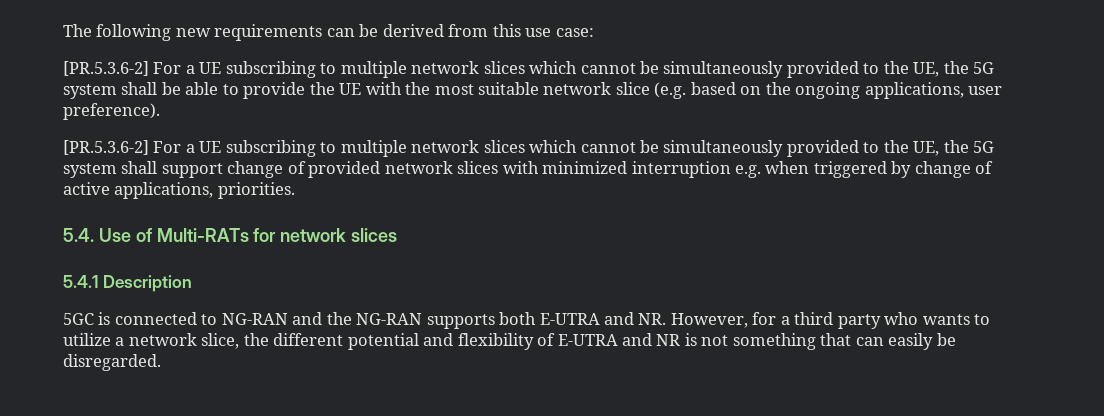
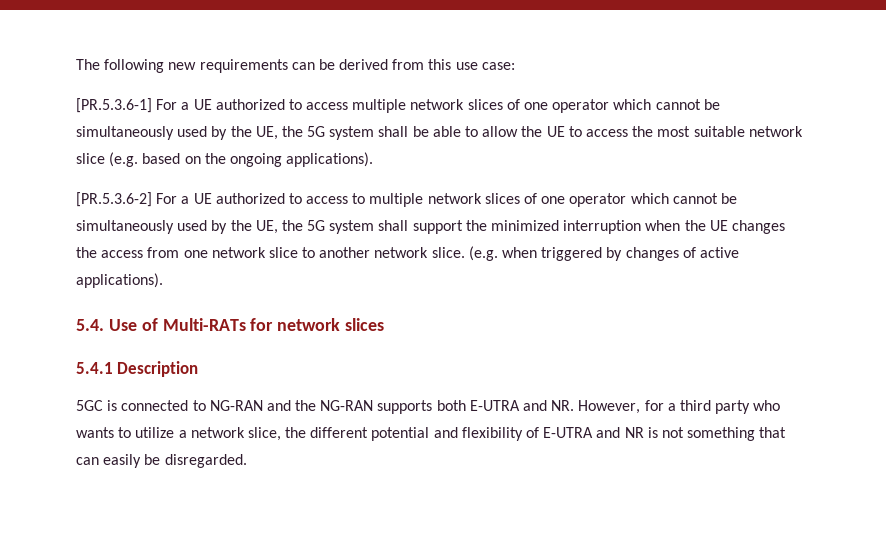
[63,61,880,78] [PR.5.3.6-2] For a UE subscribing to multiple network slices which cannot be simultaneously provided to -> [76,98,720,113] [76,126,228,140] [PR.5.3.6-1] For a UE authorized to access multiple network slices of one operator which cannot be simultaneously used by
[243,82,402,99] provide the UE with -> [482,126,628,137] allow the UE to access
[864,82,1003,99] [63,103,160,120] [63,140,880,157] applications, user preference). // [PR.5.3.6-2] For a UE subscribing to multiple network slices which cannot be simultaneously provided to -> [286,152,374,167] [76,192,737,207] [76,220,228,234] applications). // [PR.5.3.6-2] For a UE authorized to access to multiple network slices of one operator which cannot be simultaneously used by
[227,161,762,178] change of provided network slices with minimized interruption e.g. -> [465,220,785,234] [76,246,498,261] the minimized interruption when the UE changes the access from one network slice to another network slice. (e.g.
[914,161,971,178] change -> [625,247,679,261] changes
[114,182,295,199] applications, priorities. -> [76,273,163,288] applications).

